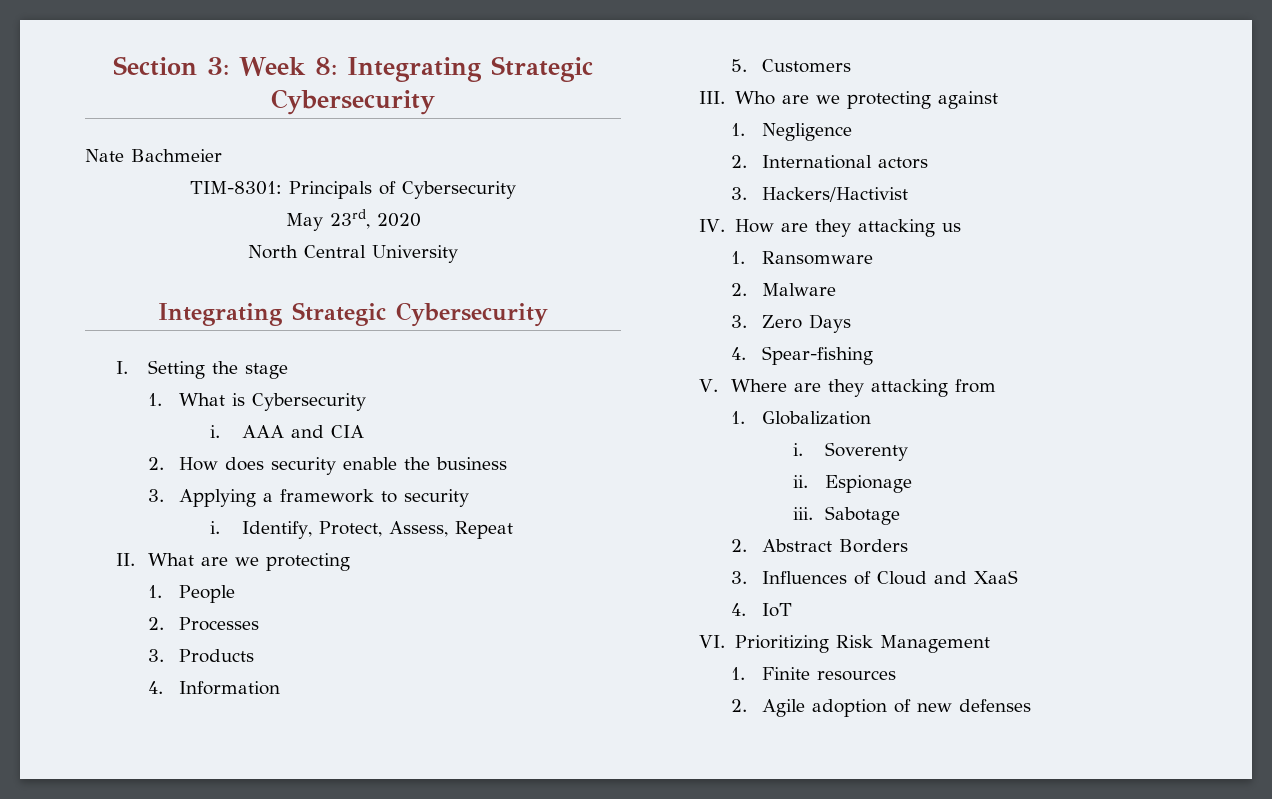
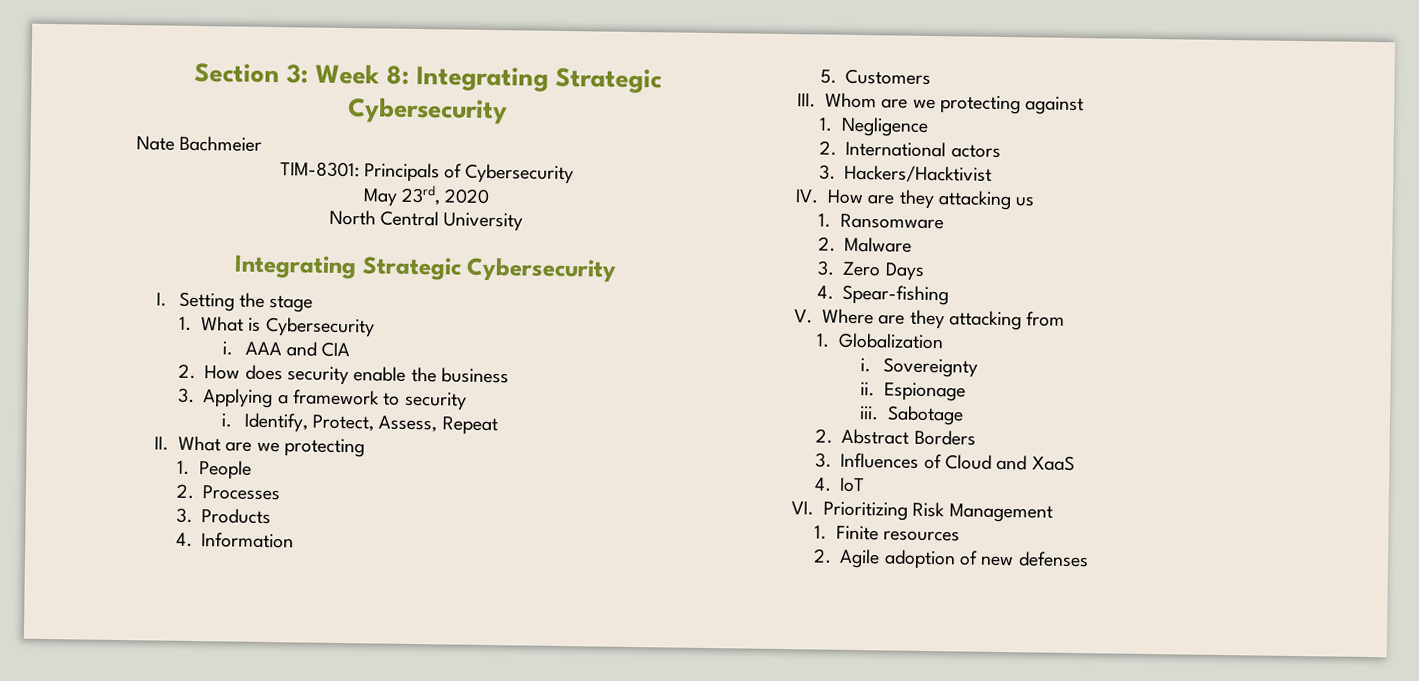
[734,91,775,105] Who -> [825,92,878,109] Whom
[761,187,908,202] Hackers/Hactivist -> [844,164,993,183] Hackers/Hacktivist
[824,442,908,461] Soverenty -> [882,357,978,378] Sovereignty

